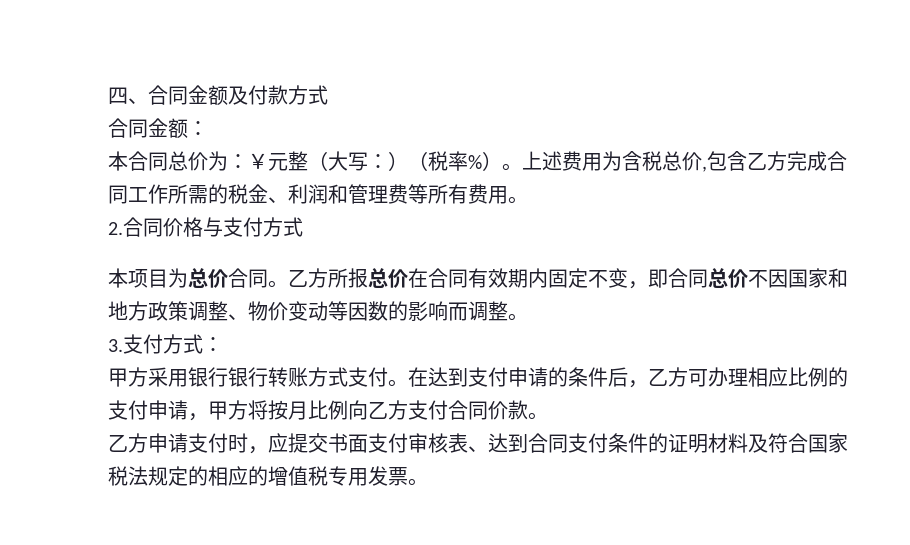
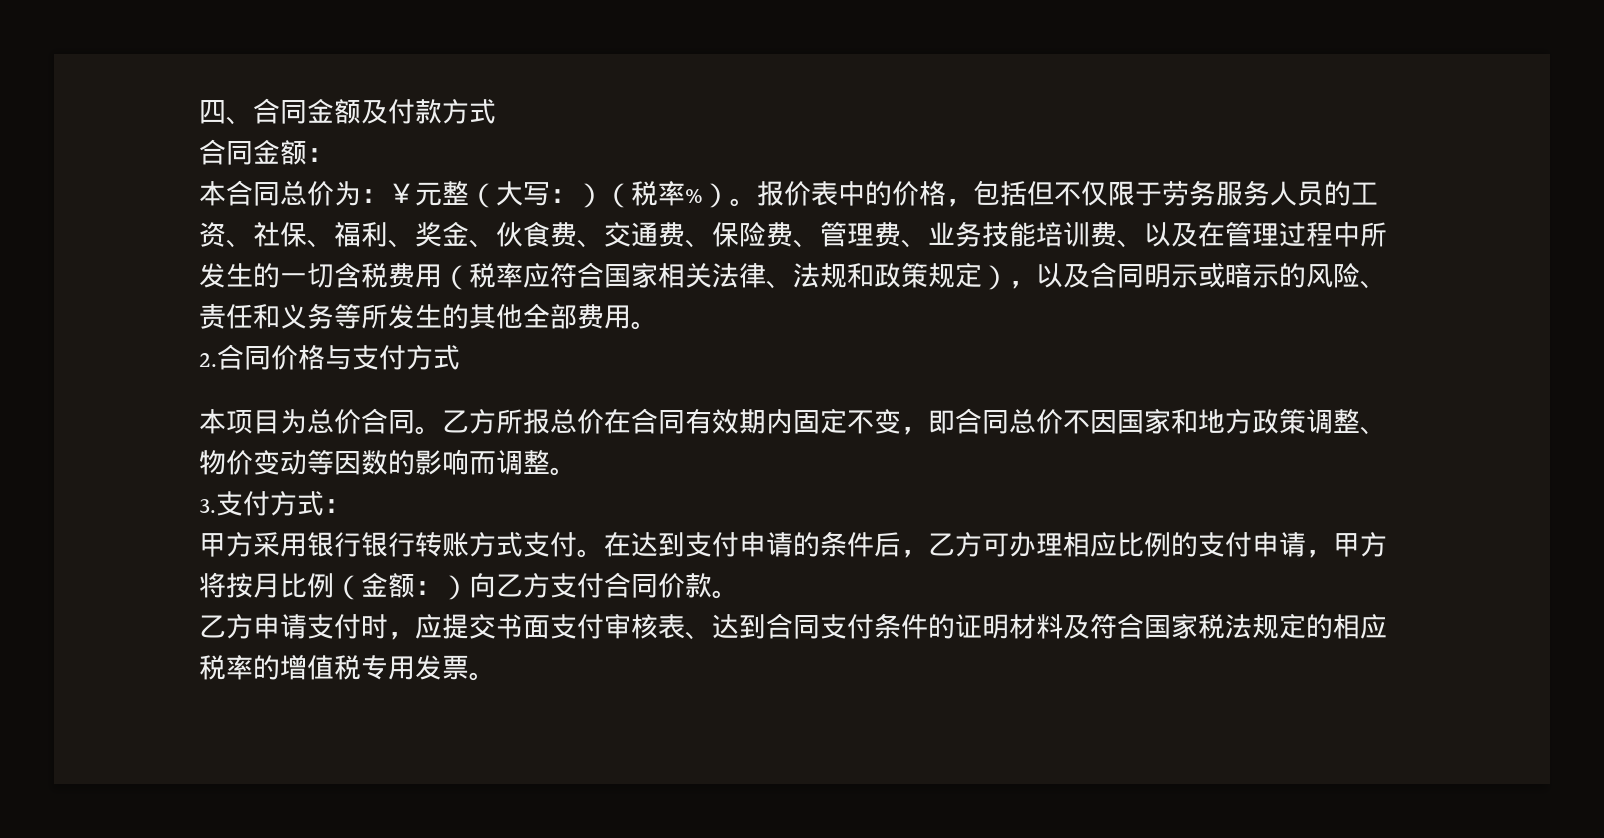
[522,151,847,172] [108,184,468,204] 上述费用为含税总价,包含乙方完成合同工作所需的税金、利润和管理费等所有 -> [757,180,1378,207] [199,221,1387,248] [199,262,1387,290] [199,303,577,329] 报价表中的价格，包括但不仅限于劳务服务人员的工资、社保、福利、奖金、伙食费、交通费、保险费、管理费、业务技能培训费、以及在管理过程中所发生的一切含税费用（税率应符合国家相关法律、法规和政策规定），以及合同明示或暗示的风险、责任和义务等所发生的其他全部
(348, 410) none -> [334,573,469,600] （金额：）
(248, 476) none -> [199,655,253,680] 税率

